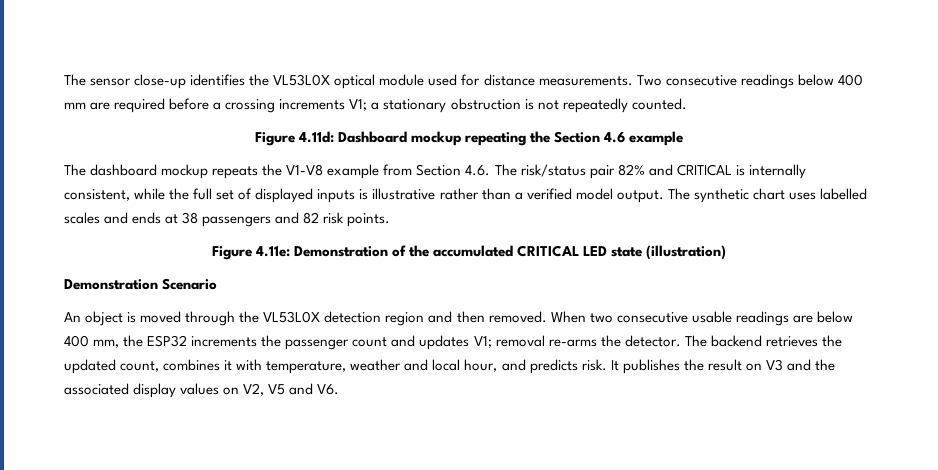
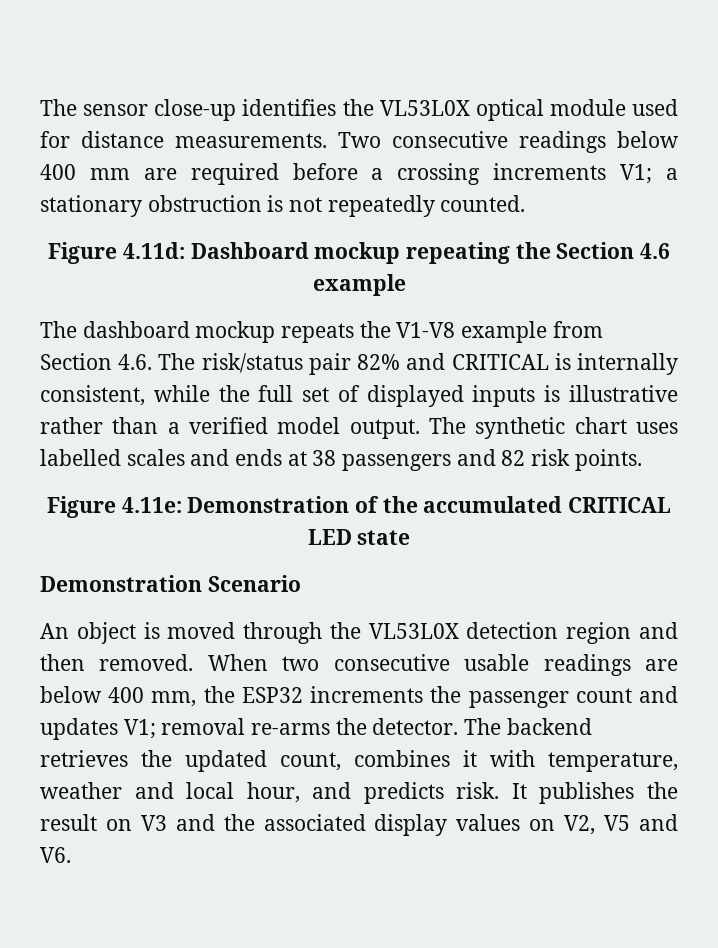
[646,245,727,260] (illustration) -> (411, 537) none

